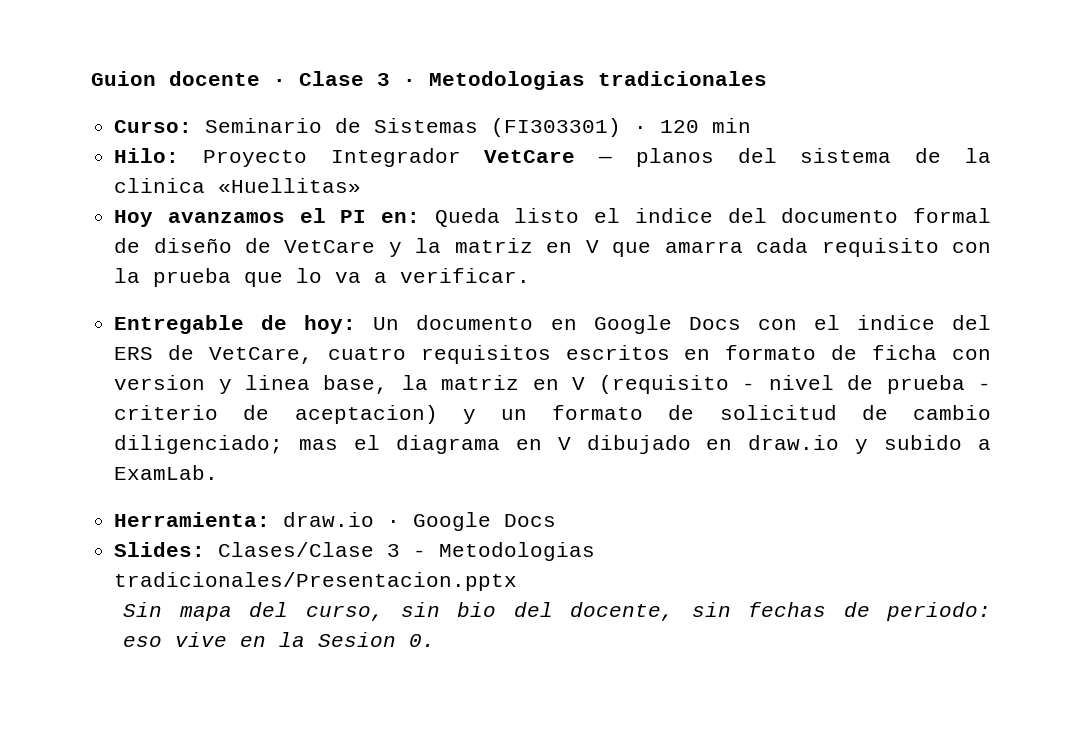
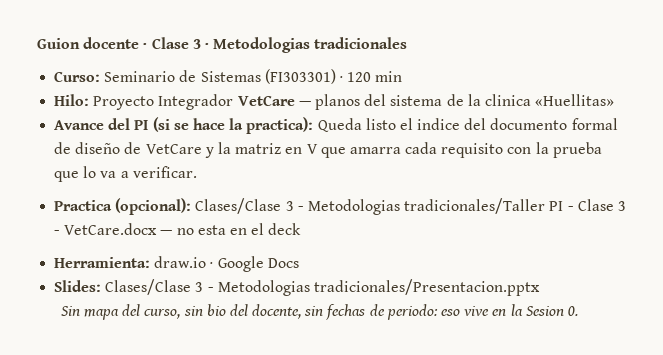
[114,208,420,227] Hoy avanzamos el PI en: -> [54,117,314,134] Avance del PI (si se hace la practica):
[114,315,992,334] [114,345,991,364] [114,375,991,394] [114,405,991,424] [114,435,991,454] [114,465,219,480] Entregable de hoy: Un documento en Google Docs con el indice del ERS de VetCare, cuatro requisitos escritos en formato de ficha con version y linea base, la matriz en V (requisito - nivel de prueba - criterio de aceptacion) y un formato de solicitud de cambio diligenciado; mas el diagrama en V dibujado en draw.io y subido a ExamLab. -> [54,198,626,215] [54,223,302,235] Practica (opcional): Clases/Clase 3 - Metodologias tradicionales/Taller PI - Clase 3 - VetCare.docx — no esta en el deck

